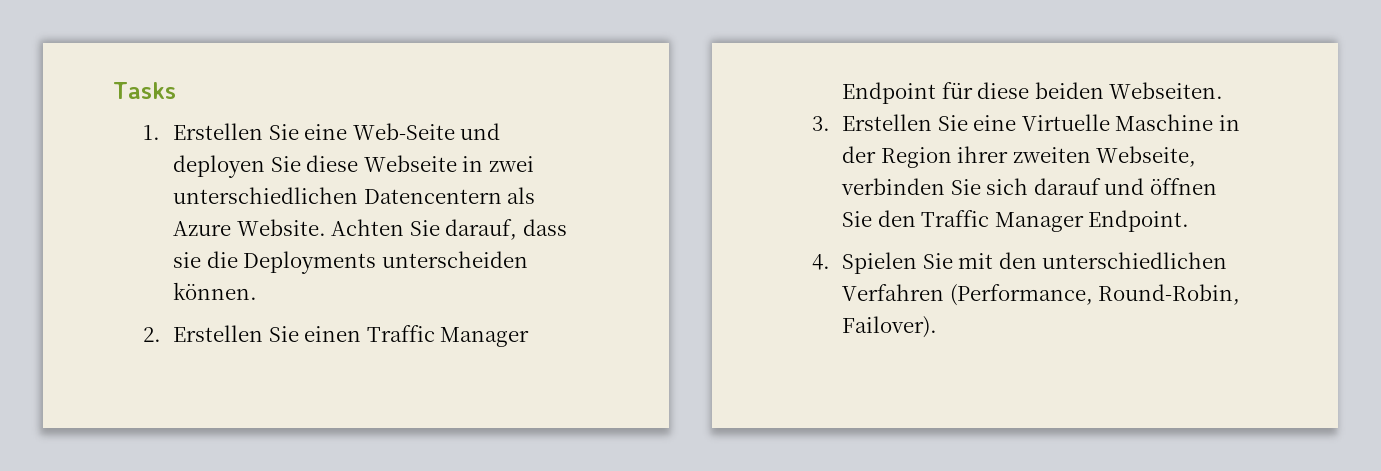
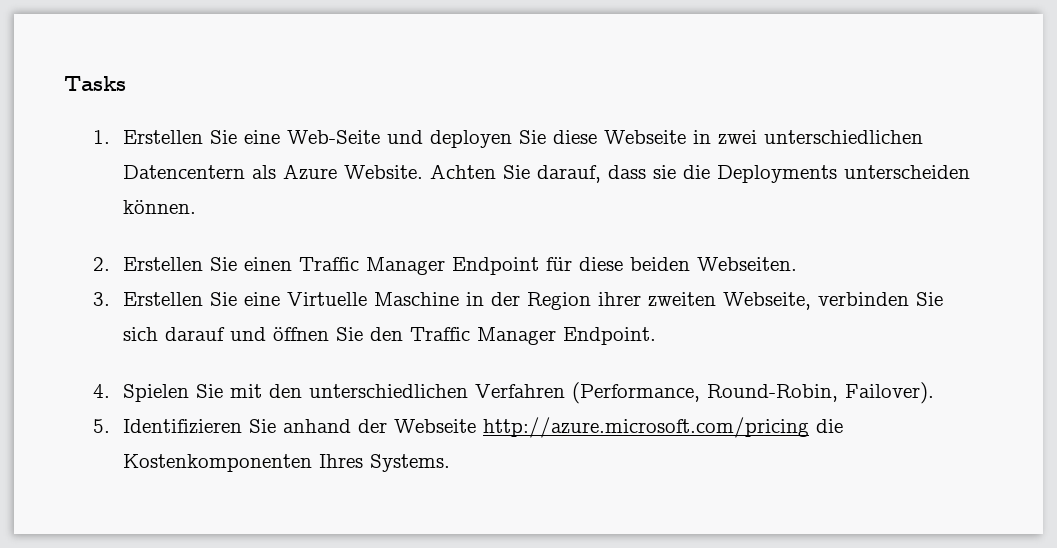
(937, 327) none -> [93,417,843,438] [122,454,450,472] // 5. Identifizieren Sie anhand der Webseite http://azure.microsoft.com/pricing die Kostenkomponenten Ihres Systems.

